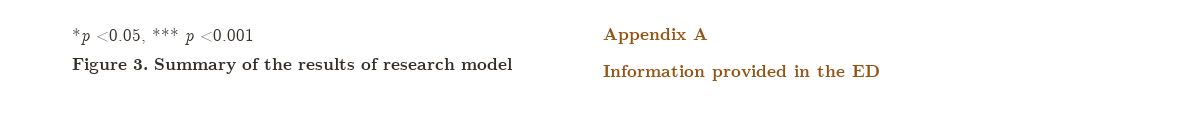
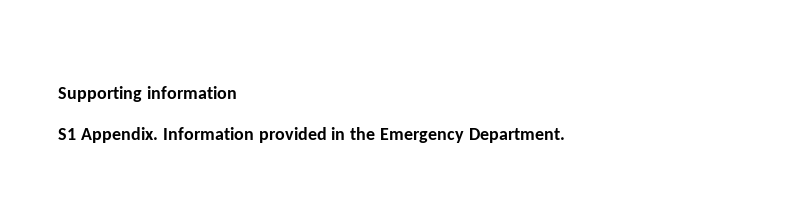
[72,28,254,45] [72,58,512,74] [603,28,708,44] *p <0.05, *** p <0.001 // Figure 3. Summary of the results of research model // Appendix A // -> [58,86,237,102] [58,127,158,143] Supporting information // S1 Appendix.
[852,65,880,77] ED -> [380,128,566,143] Emergency Department.

